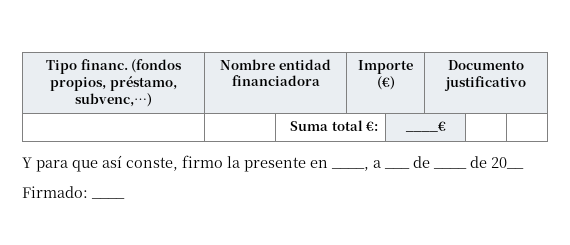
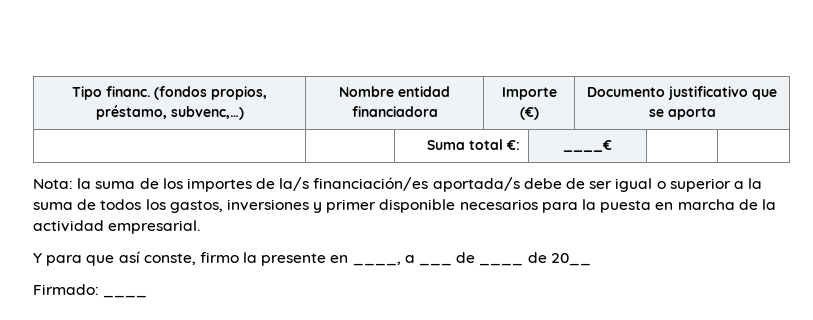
(526, 83) none -> [752,89,777,100] [648,107,716,120] que se aporta
(446, 126) none -> [33,177,763,192] [33,199,776,213] [33,220,201,234] // Nota: la suma de los importes de la/s financiación/es aportada/s debe de ser igual o superior a la suma de todos los gastos, inversiones y primer disponible necesarios para la puesta en marcha de la actividad empresarial.

